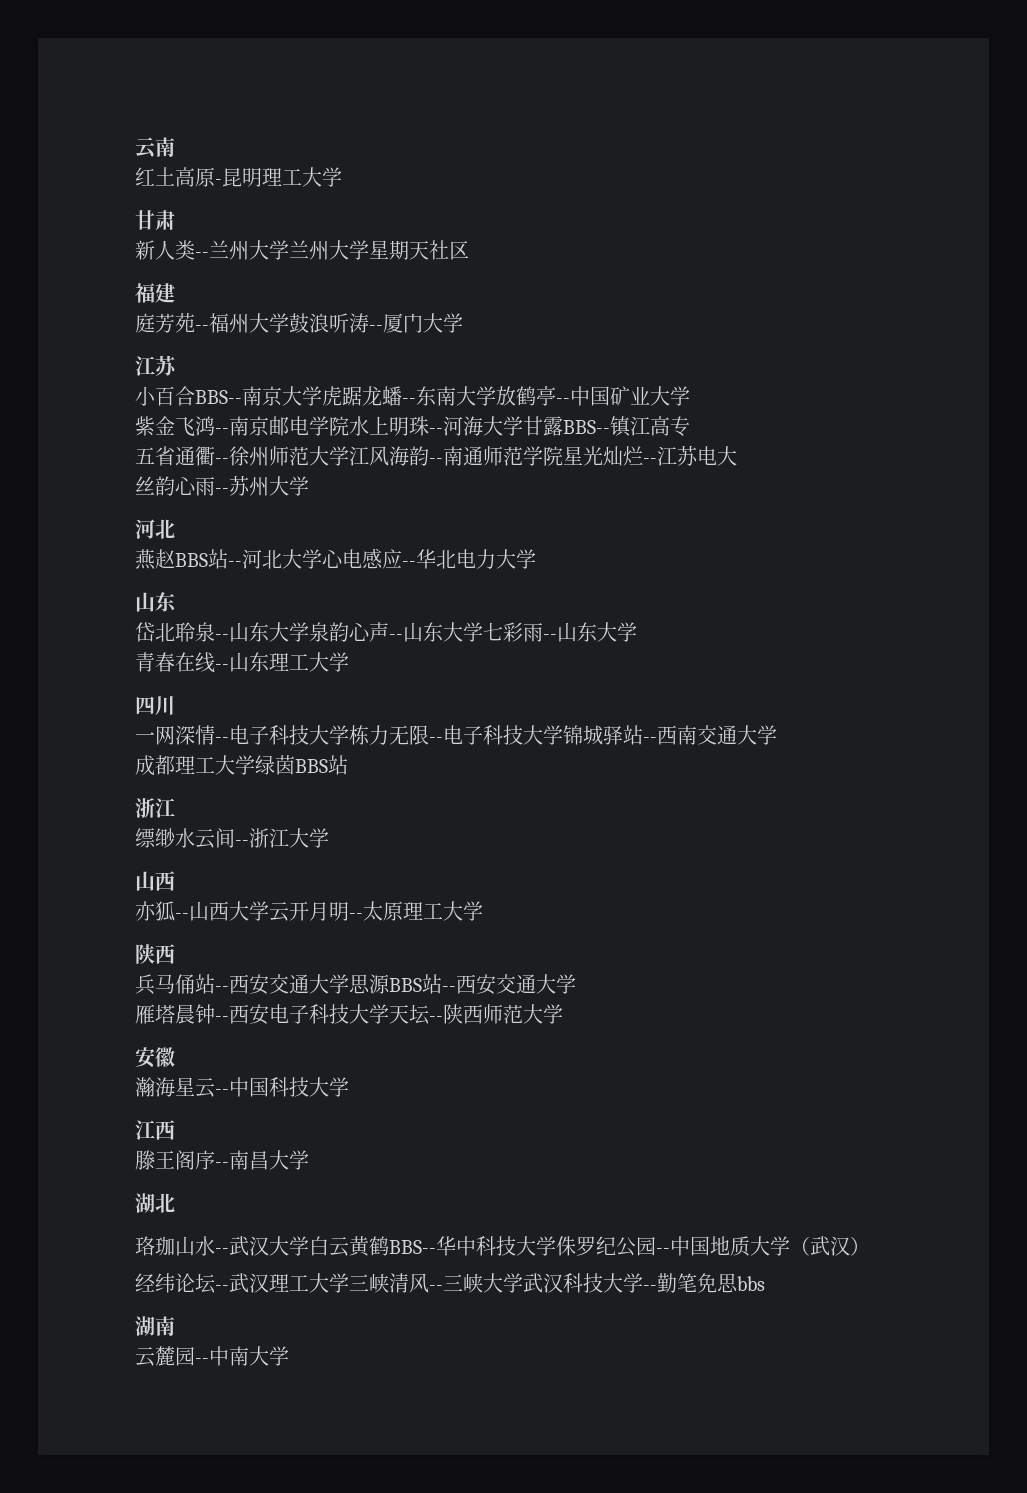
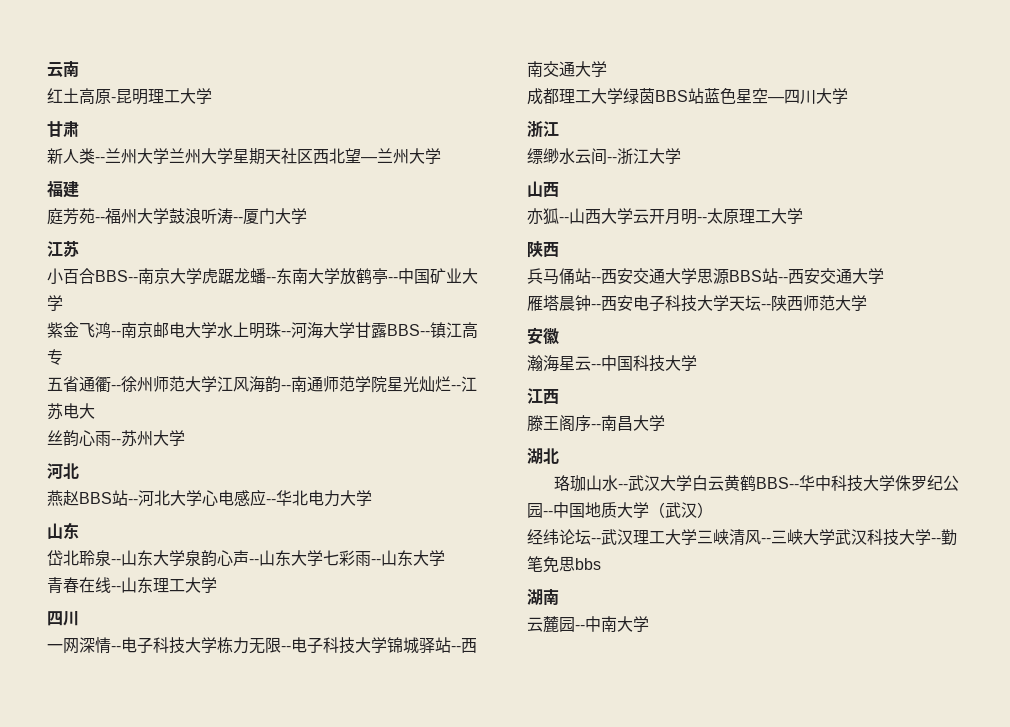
(469, 250) none -> [313,148,441,164] 西北望—兰州大学
[309,416,349,436] 学院 -> [185,322,217,338] 大学
(348, 765) none -> [704,88,848,104] 蓝色星空—四川大学

